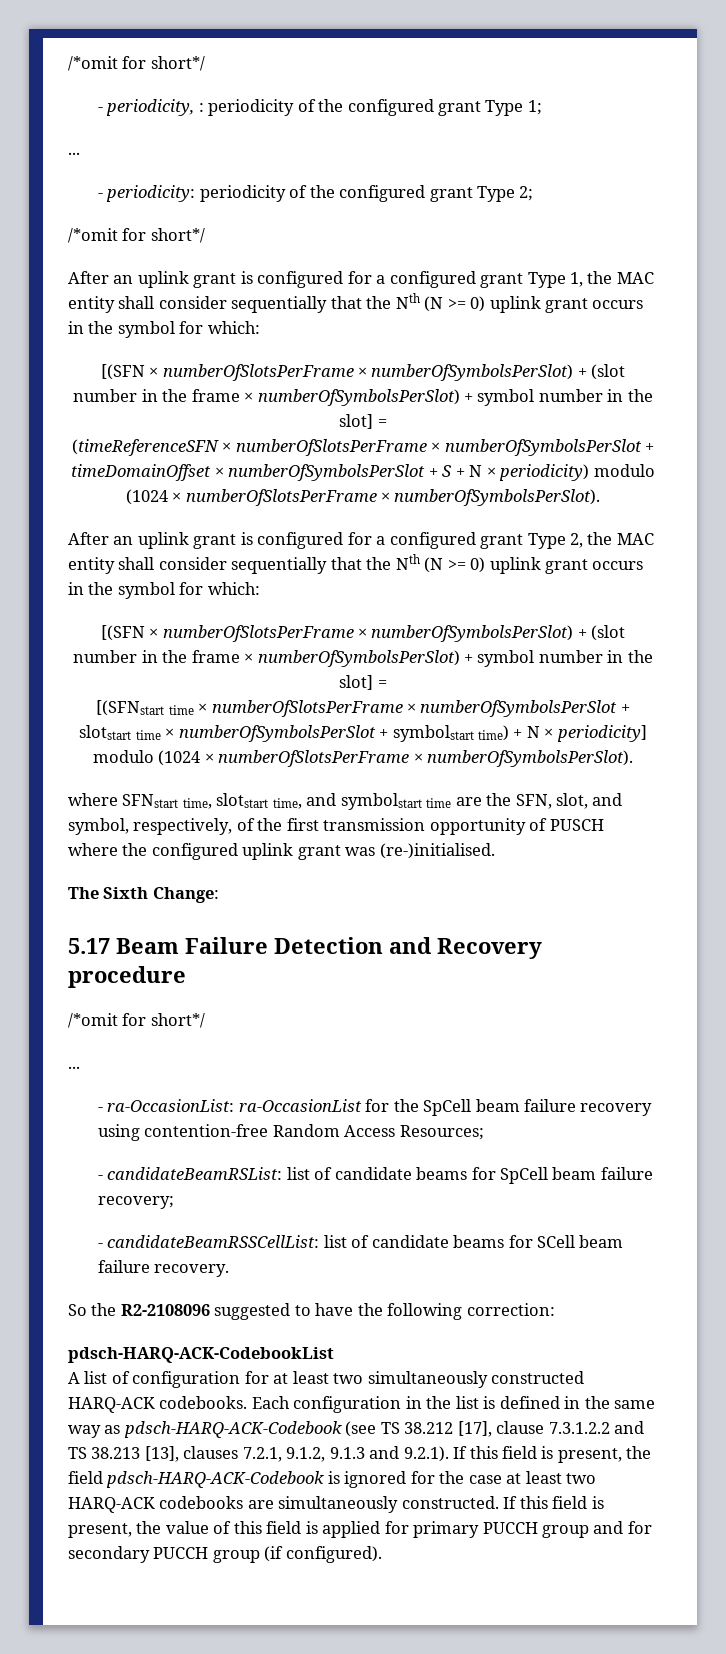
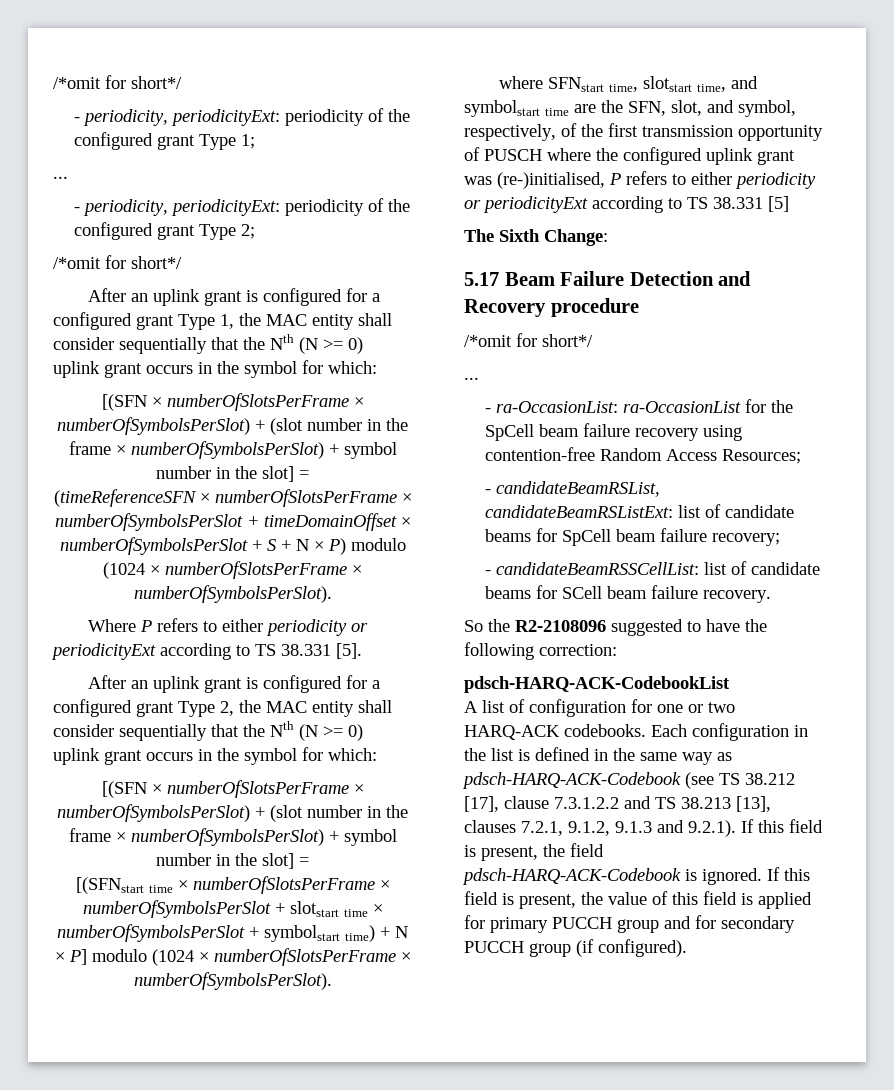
[198,103,204,112] : -> [171,109,281,126] periodicityExt:
[106,185,196,202] periodicity: -> [83,199,281,216] periodicity, periodicityExt:
[499,464,655,481] [125,489,601,506] periodicity) modulo (1024 × numberOfSlotsPerFrame × numberOfSymbolsPerSlot). -> [327,538,406,555] [103,561,362,579] [133,585,332,603] [88,618,369,636] [51,643,362,660] P) modulo (1024 × numberOfSlotsPerFrame × numberOfSymbolsPerSlot). // Where P refers to either periodicity or periodicityExt according to TS 38.331 [5].
[556,725,647,742] periodicity] -> [68,949,87,965] P]
[379,843,495,859] (re-)initialised. -> [497,171,816,189] [464,196,789,213] (re-)initialised, P refers to either periodicity or periodicityExt according to TS 38.331 [5]
[107,1167,283,1180] candidateBeamRSList: -> [496,481,661,497] [485,505,674,518] candidateBeamRSList, candidateBeamRSListExt:
[273,1371,585,1388] at least two simultaneously constructed -> [657,702,735,713] one or two
[344,1471,597,1488] [68,1496,499,1513] ignored for the case at least two HARQ-ACK codebooks are simultaneously constructed. -> [702,868,762,885] ignored.

